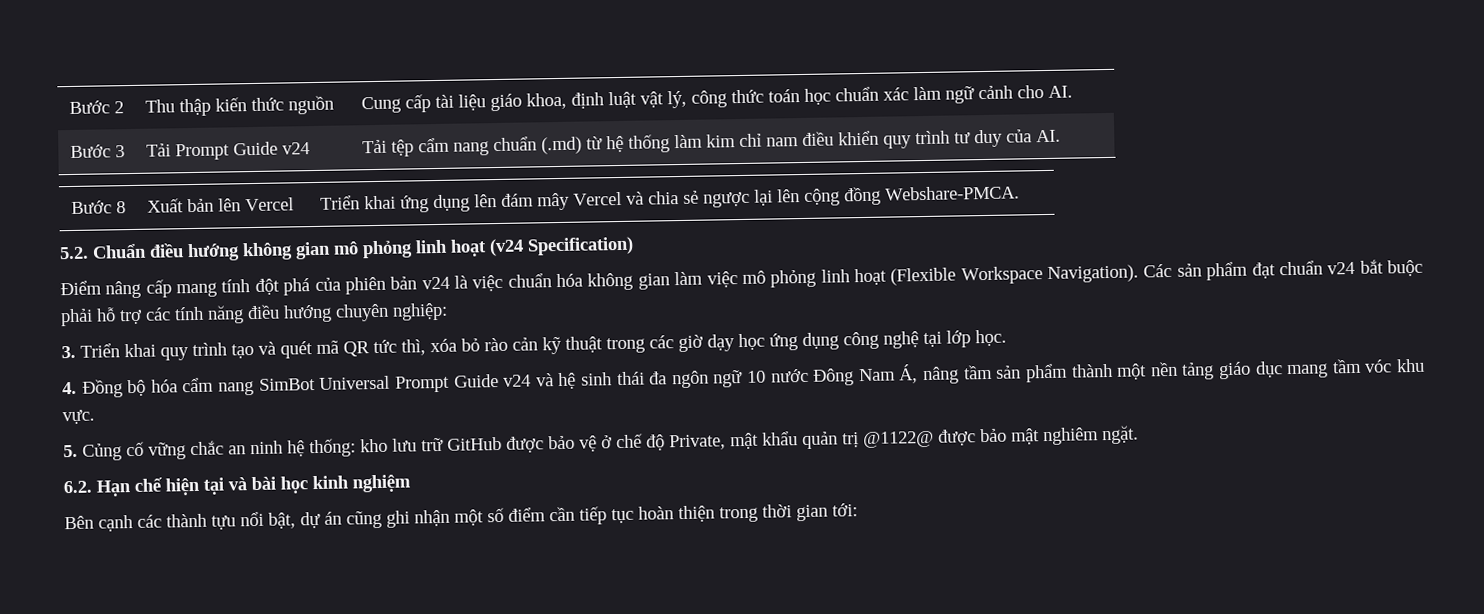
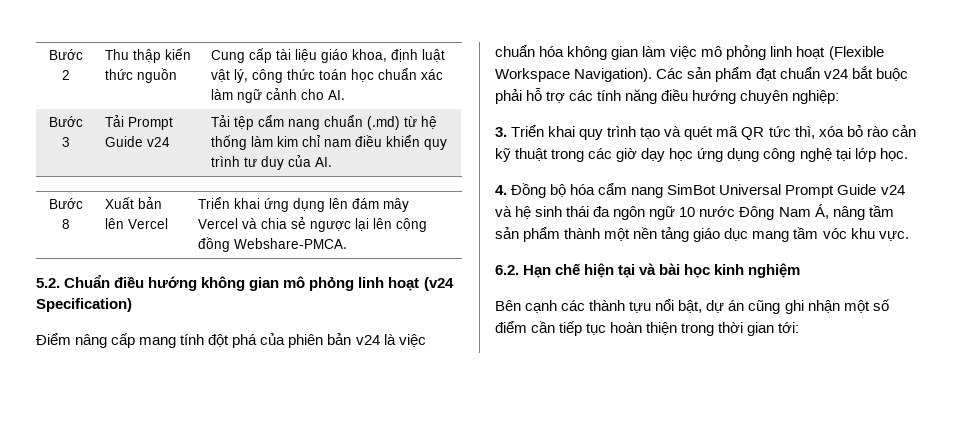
[63,425,1139,461] // 5. Củng cố vững chắc an ninh hệ thống: kho lưu trữ GitHub được bảo vệ ở chế độ Private, mật khẩu quản trị @1122@ được bảo mật nghiêm ngặt. -> (909, 236) none

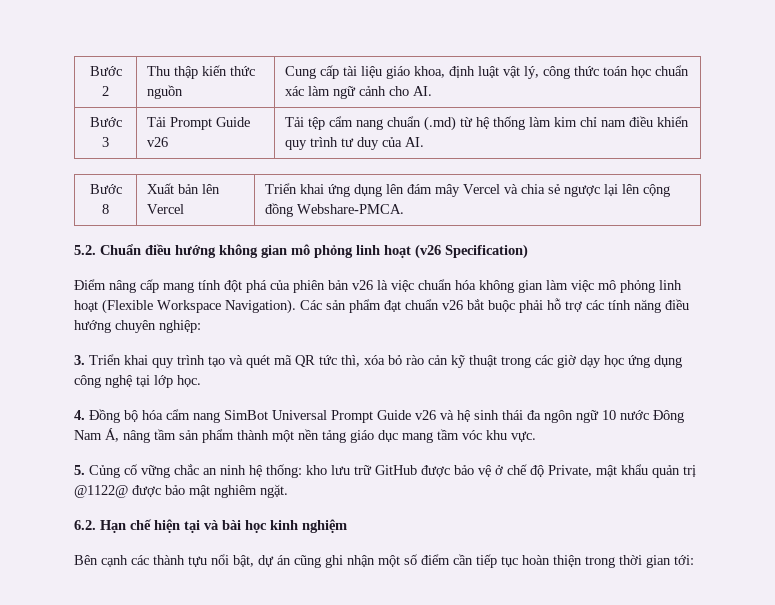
[147,137,171,147] v24 -> [146,137,168,147] v26
[423,277,454,291] (v24 -> [415,244,441,259] (v26
[355,335,380,345] v24 -> [352,280,373,290] v26
[824,69,849,79] v24 -> [442,300,463,310] v26
[880,185,905,195] v24 -> [415,410,436,420] v26
(909, 236) none -> [74,464,696,478] [74,484,288,498] // 5. Củng cố vững chắc an ninh hệ thống: kho lưu trữ GitHub được bảo vệ ở chế độ Private, mật khẩu quản trị @1122@ được bảo mật nghiêm ngặt.

